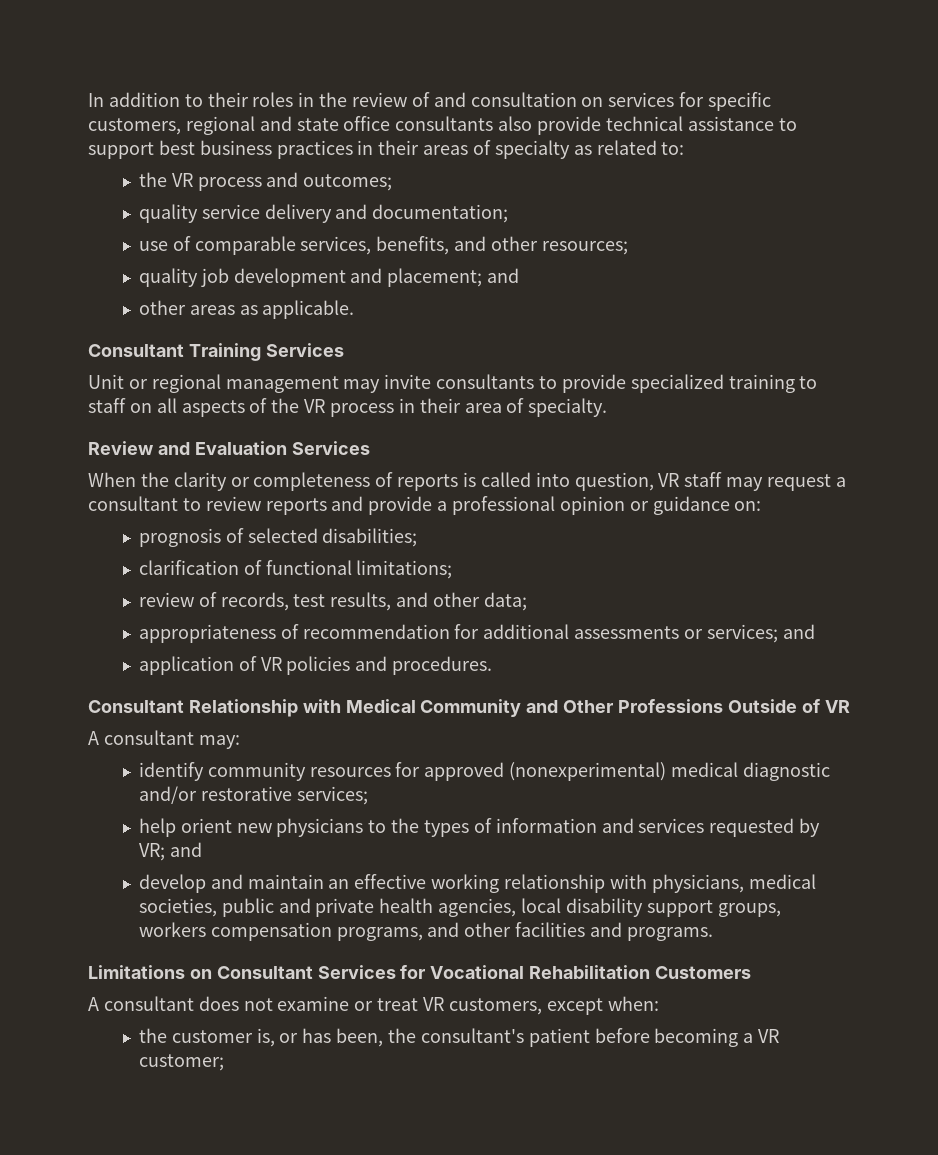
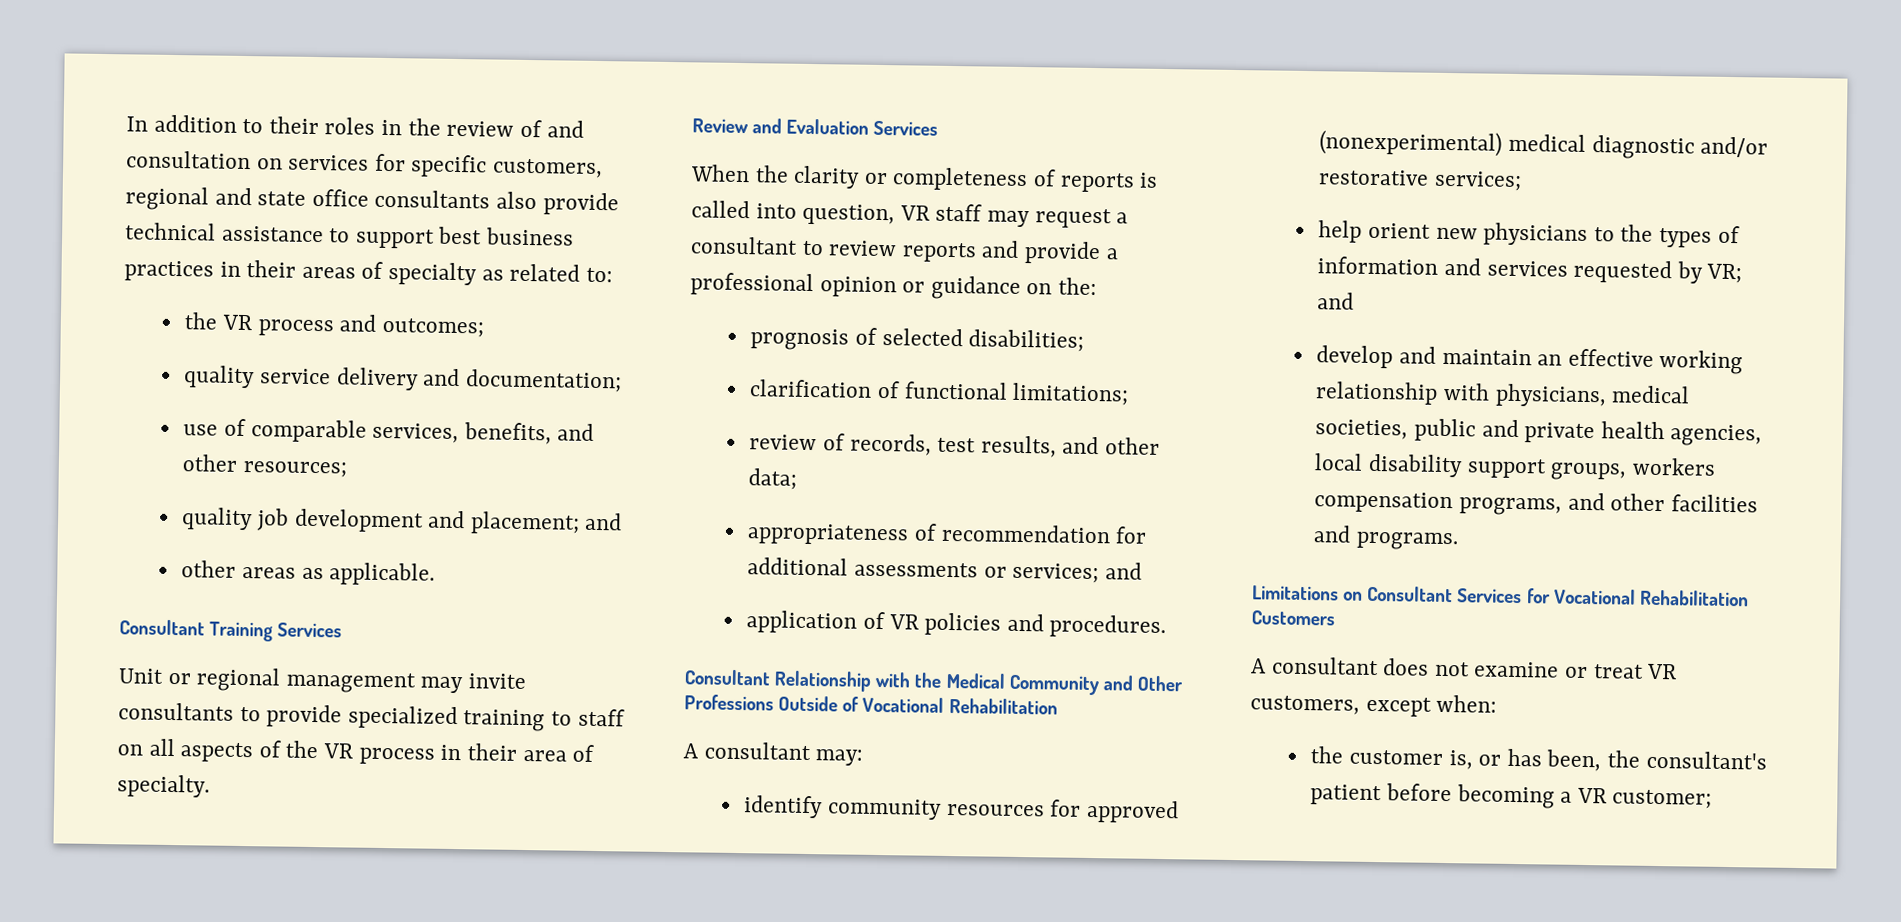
[734,501,762,511] on: -> [1026,277,1098,296] on the:
(341, 706) none -> [914,672,943,688] the
[824,700,850,713] VR -> [862,696,1058,715] Vocational Rehabilitation

